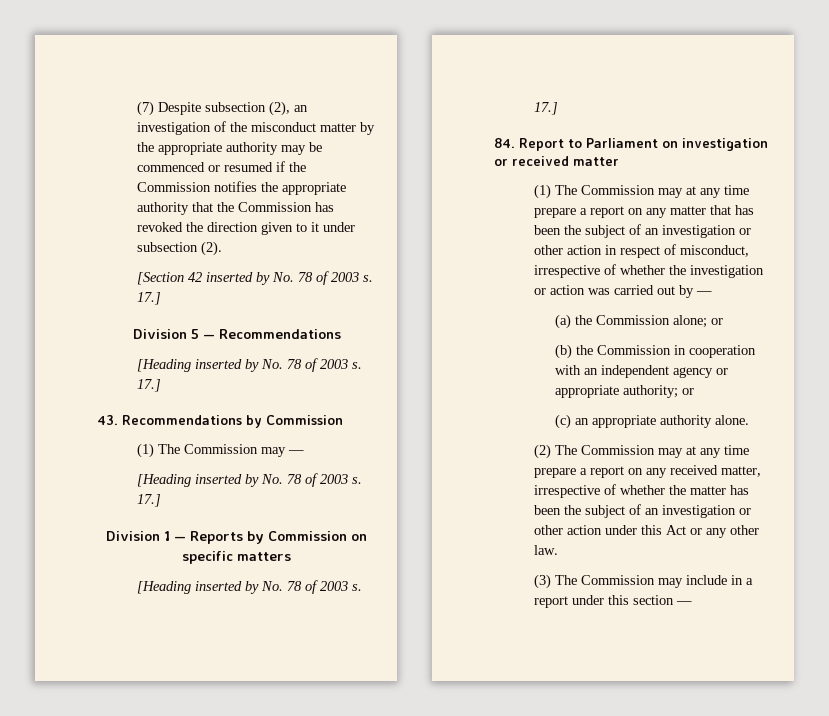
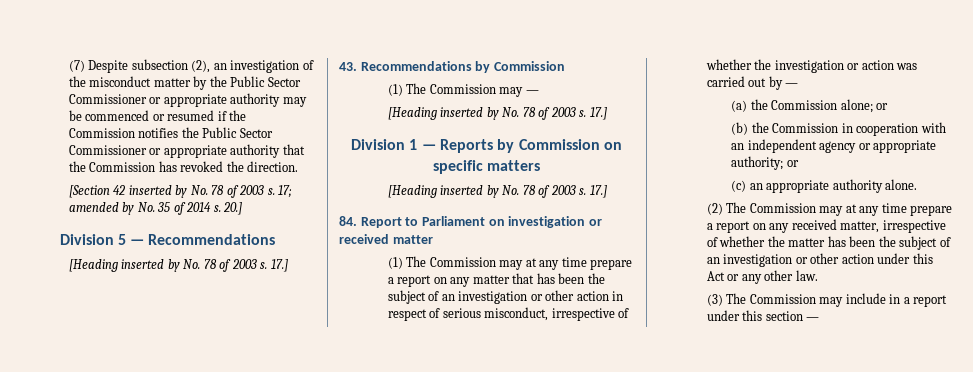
(155, 147) none -> [230,76,301,87] [68,94,162,104] Public Sector Commissioner or
(279, 187) none -> [202,127,273,138] [68,145,162,155] Public Sector Commissioner or
[207,222,356,235] [137,241,223,256] direction given to it under subsection (2). -> [247,161,299,172] direction.
[137,292,162,305] 17.] -> [278,185,293,198] [68,202,243,215] 17; amended by No. 35 of 2014 s. 20.]
(677, 249) none -> [442,308,481,318] serious

